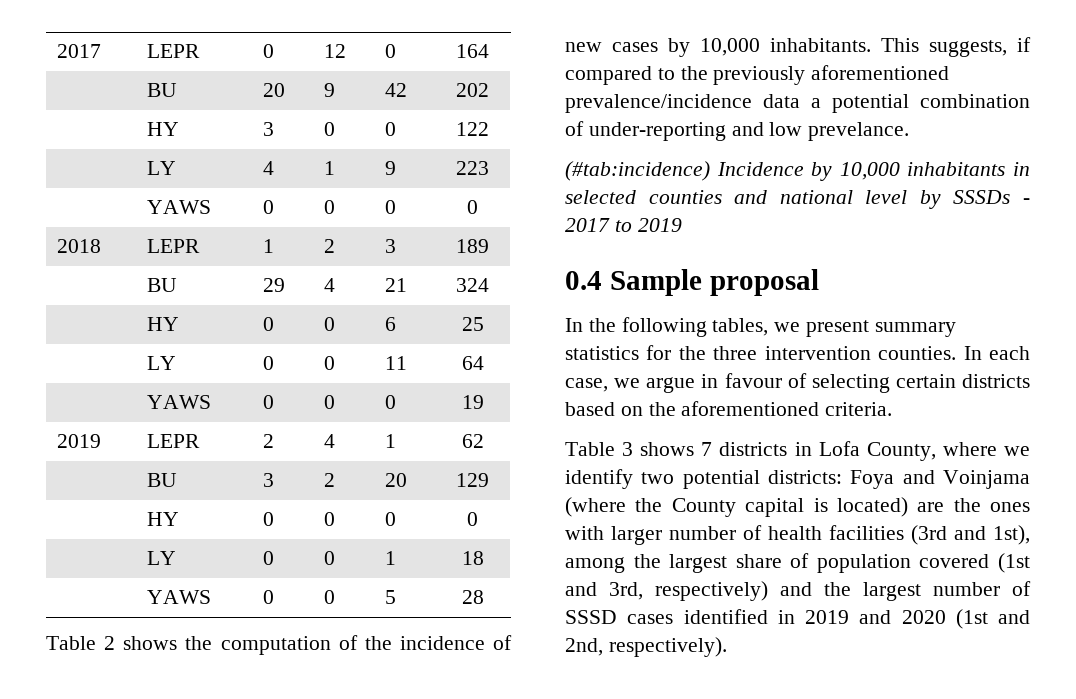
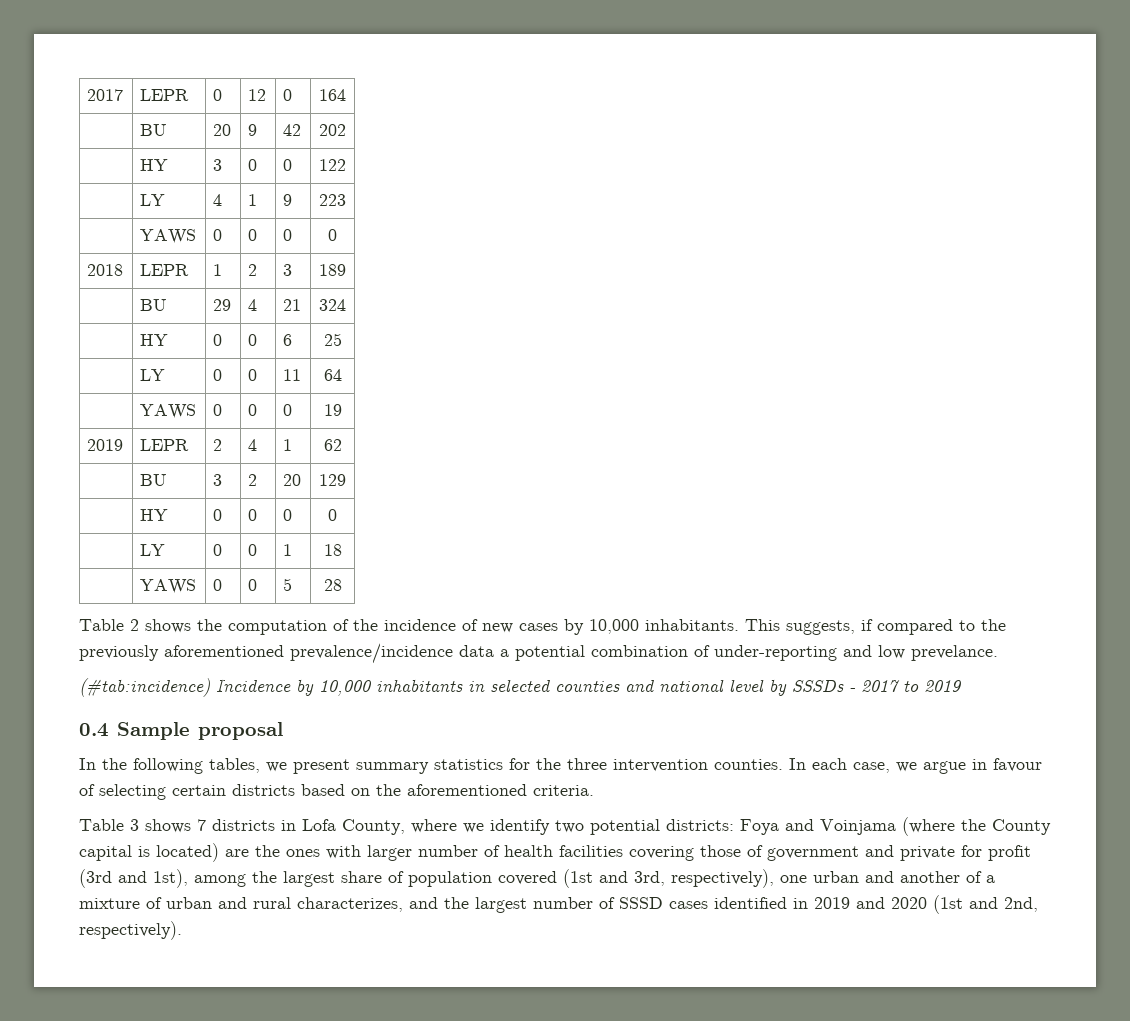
(904, 532) none -> [629,845,1031,861] covering those of government and private for profit
[655,581,768,601] respectively) -> [671,869,995,888] [79,897,403,912] respectively), one urban and another of a mixture of urban and rural characterizes,

